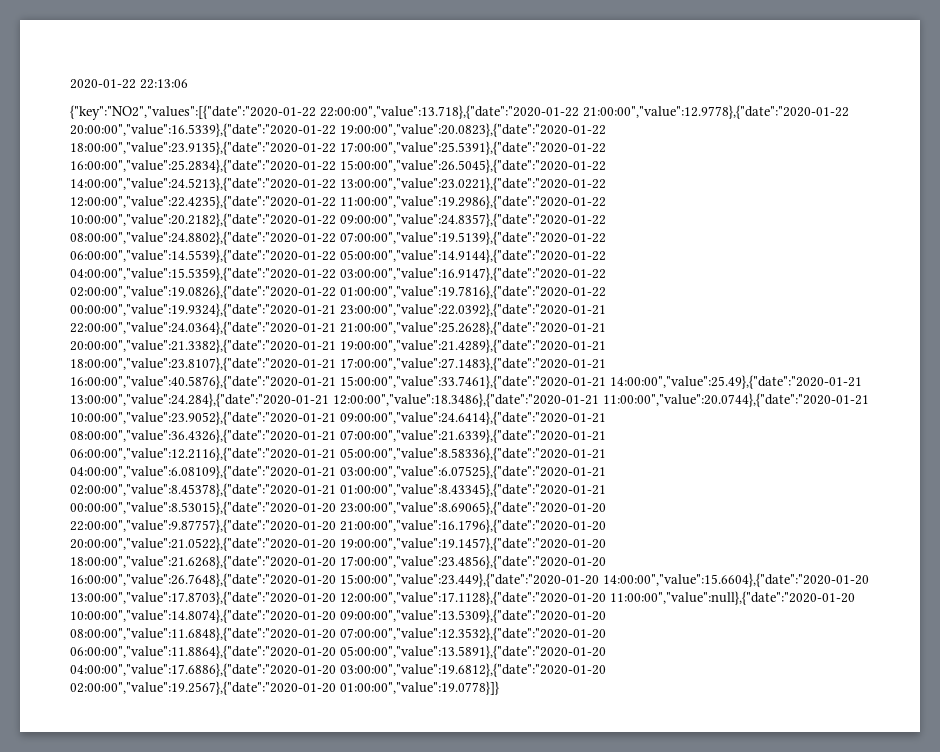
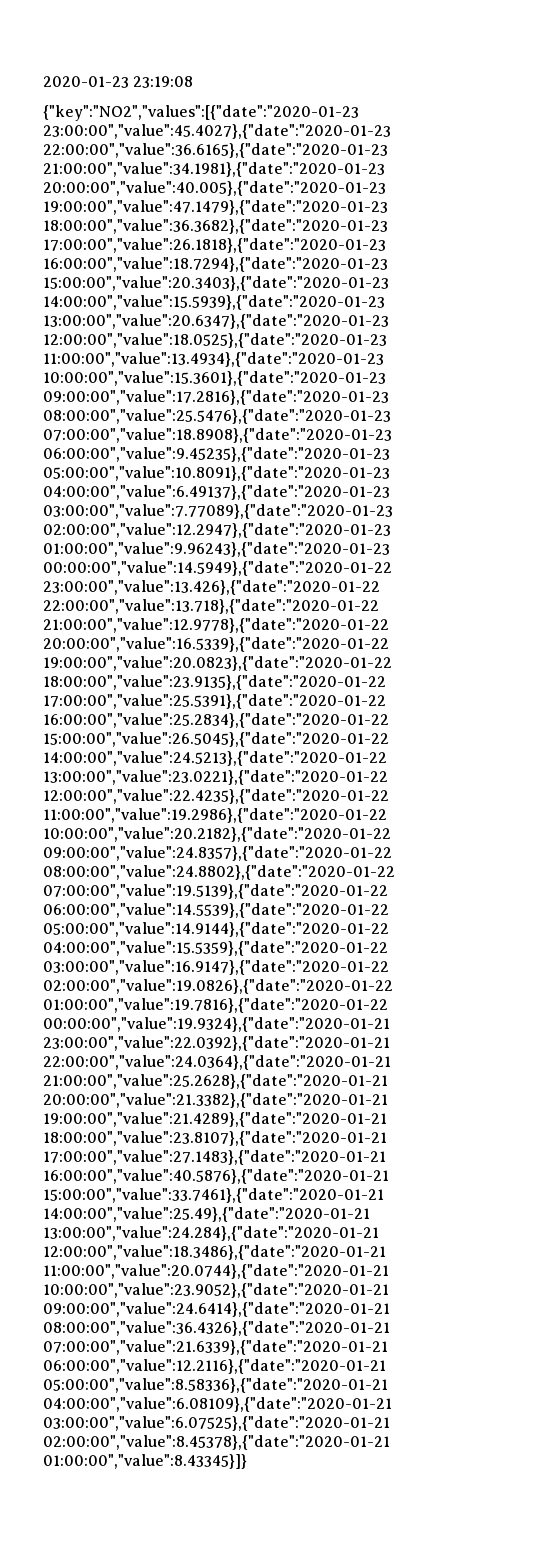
[70,79,188,89] [70,105,316,120] 2020-01-22 22:13:06 // {"key":"NO2","values":[{"date":"2020-01-22 -> [43,76,194,88] [43,105,359,121] [43,124,391,139] [43,143,388,158] [43,162,385,177] [43,181,386,196] [43,200,388,215] [43,219,388,234] [43,238,386,253] [43,257,388,272] [43,276,389,291] [43,295,385,310] [43,314,389,329] [43,333,387,348] [43,352,384,367] [43,371,386,386] [43,390,389,405] [43,409,391,424] [43,428,392,443] [43,447,390,462] [43,466,390,481] [43,485,390,500] [43,504,393,519] [43,523,391,538] [43,542,390,557] [43,561,392,576] [43,580,380,595] 2020-01-23 23:19:08 // {"key":"NO2","values":[{"date":"2020-01-23 23:00:00","value":45.4027},{"date":"2020-01-23 22:00:00","value":36.6165},{"date":"2020-01-23 21:00:00","value":34.1981},{"date":"2020-01-23 20:00:00","value":40.005},{"date":"2020-01-23 19:00:00","value":47.1479},{"date":"2020-01-23 18:00:00","value":36.3682},{"date":"2020-01-23 17:00:00","value":26.1818},{"date":"2020-01-23 16:00:00","value":18.7294},{"date":"2020-01-23 15:00:00","value":20.3403},{"date":"2020-01-23 14:00:00","value":15.5939},{"date":"2020-01-23 13:00:00","value":20.6347},{"date":"2020-01-23 12:00:00","value":18.0525},{"date":"2020-01-23 11:00:00","value":13.4934},{"date":"2020-01-23 10:00:00","value":15.3601},{"date":"2020-01-23 09:00:00","value":17.2816},{"date":"2020-01-23 08:00:00","value":25.5476},{"date":"2020-01-23 07:00:00","value":18.8908},{"date":"2020-01-23 06:00:00","value":9.45235},{"date":"2020-01-23 05:00:00","value":10.8091},{"date":"2020-01-23 04:00:00","value":6.49137},{"date":"2020-01-23 03:00:00","value":7.77089},{"date":"2020-01-23 02:00:00","value":12.2947},{"date":"2020-01-23 01:00:00","value":9.96243},{"date":"2020-01-23 00:00:00","value":14.5949},{"date":"2020-01-22 23:00:00","value":13.426},{"date":"2020-01-22
[340,483,606,497] [70,501,606,515] [70,519,606,533] [70,537,606,551] [70,555,606,569] [70,573,869,587] [70,591,855,605] [70,609,606,623] [70,627,606,641] [70,645,606,659] [70,663,606,677] [70,681,499,695] 01:00:00","value":8.43345},{"date":"2020-01-21 00:00:00","value":8.53015},{"date":"2020-01-20 23:00:00","value":8.69065},{"date":"2020-01-20 22:00:00","value":9.87757},{"date":"2020-01-20 21:00:00","value":16.1796},{"date":"2020-01-20 20:00:00","value":21.0522},{"date":"2020-01-20 19:00:00","value":19.1457},{"date":"2020-01-20 18:00:00","value":21.6268},{"date":"2020-01-20 17:00:00","value":23.4856},{"date":"2020-01-20 16:00:00","value":26.7648},{"date":"2020-01-20 15:00:00","value":23.449},{"date":"2020-01-20 14:00:00","value":15.6604},{"date":"2020-01-20 13:00:00","value":17.8703},{"date":"2020-01-20 12:00:00","value":17.1128},{"date":"2020-01-20 11:00:00","value":null},{"date":"2020-01-20 10:00:00","value":14.8074},{"date":"2020-01-20 09:00:00","value":13.5309},{"date":"2020-01-20 08:00:00","value":11.6848},{"date":"2020-01-20 07:00:00","value":12.3532},{"date":"2020-01-20 06:00:00","value":11.8864},{"date":"2020-01-20 05:00:00","value":13.5891},{"date":"2020-01-20 04:00:00","value":17.6886},{"date":"2020-01-20 03:00:00","value":19.6812},{"date":"2020-01-20 02:00:00","value":19.2567},{"date":"2020-01-20 01:00:00","value":19.0778}]} -> [43,1454,247,1469] 01:00:00","value":8.43345}]}

